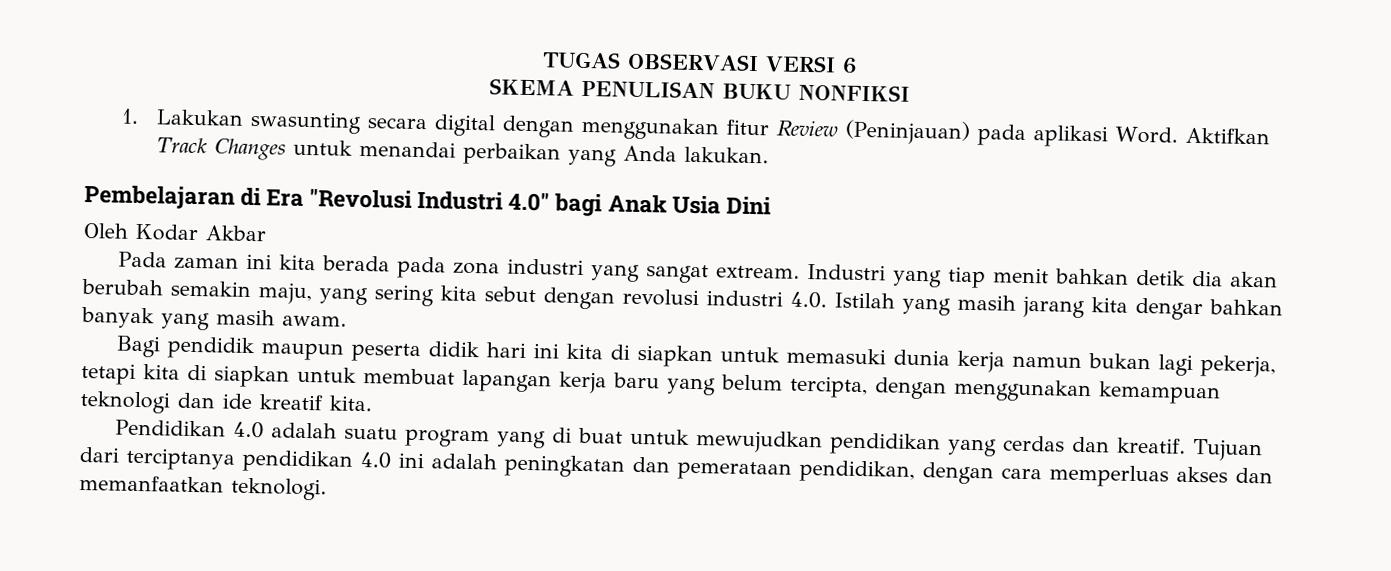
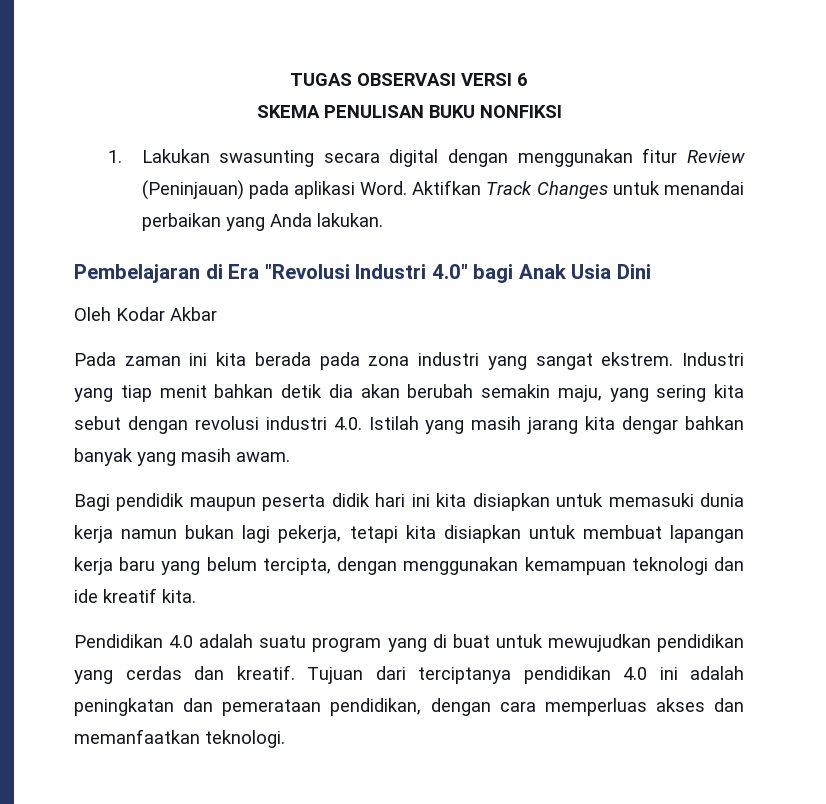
[715,265,800,279] extream. -> [601,352,674,366] ekstrem.
[609,344,713,368] di siapkan -> [472,493,550,511] disiapkan
[187,364,290,388] di siapkan -> [443,525,521,543] disiapkan

